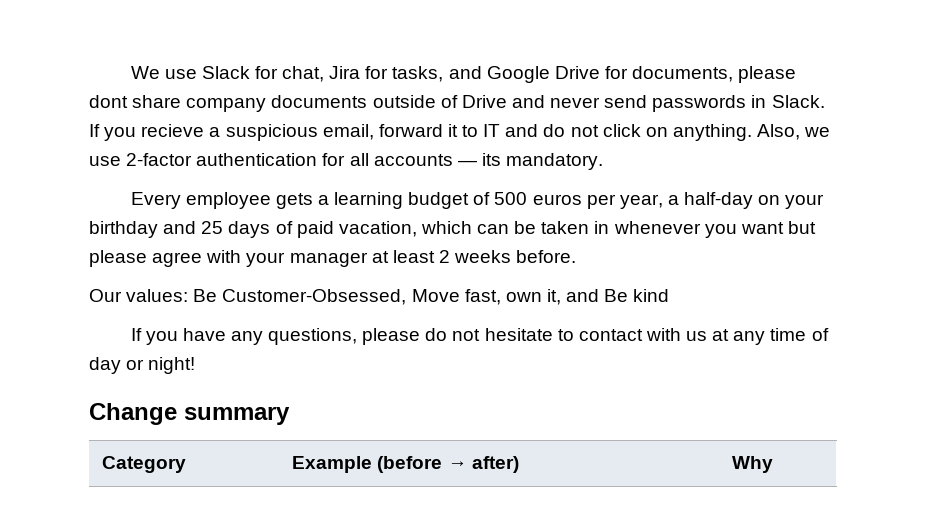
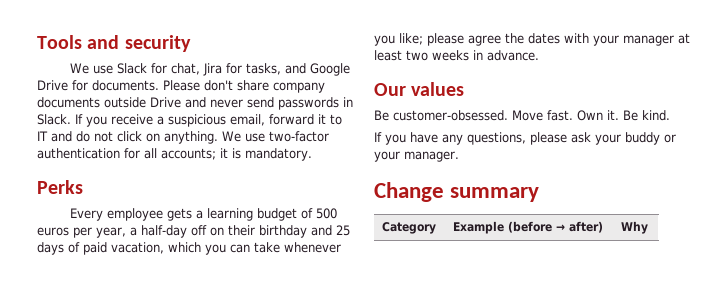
(130, 72) none -> [37,35,191,52] Tools and security //
[632,66,797,83] [89,95,128,108] documents, please dont -> [92,80,233,91] documents. Please don't
[440,95,458,108] of -> (146, 102) none
[141,124,205,137] recieve -> [111,114,153,125] receive
[757,124,831,140] [89,153,501,166] Also, we use 2-factor authentication for all accounts — its -> [222,131,329,142] [37,148,241,160] We use two-factor authentication for all accounts; it is
(604, 161) none -> [37,180,83,194] // Perks
[758,194,825,209] on your -> [191,225,255,236] off on their
[477,221,816,238] [89,250,203,267] can be taken in whenever you want but please agree -> [205,242,341,255] [374,33,560,46] you can take whenever you like; please agree the dates
[438,250,577,263] [89,289,670,305] 2 weeks before. // Our values: Be Customer-Obsessed, Move fast, own it, and Be kind -> [406,50,539,61] [374,82,465,96] [374,110,670,121] two weeks in advance. // Our values // Be customer-obsessed. Move fast. Own it. Be kind.
[425,328,829,345] [89,357,196,374] do not hesitate to contact with us at any time of day or night! -> [571,132,676,145] [374,151,459,162] ask your buddy or your manager.

